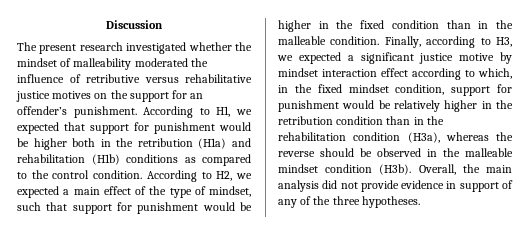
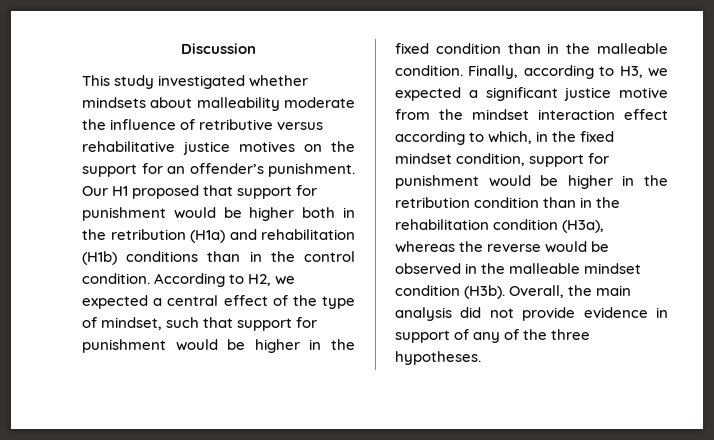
[17,42,252,54] [17,58,188,70] The present research investigated whether the mindset of malleability moderated -> [82,75,309,89] [82,97,355,111] This study investigated whether mindsets about malleability moderate
[143,106,252,118] [17,122,59,134] According to H1, we expected -> [82,185,200,199] Our H1 proposed
[184,154,251,166] [17,172,27,179] as compared to -> [207,251,262,262] than in
[73,187,100,195] main -> [167,295,219,306] central
[500,52,512,64] by -> [395,109,463,120] from the
[394,100,440,112] relatively -> (559, 180) none
[320,148,354,157] should -> [545,241,588,253] would

